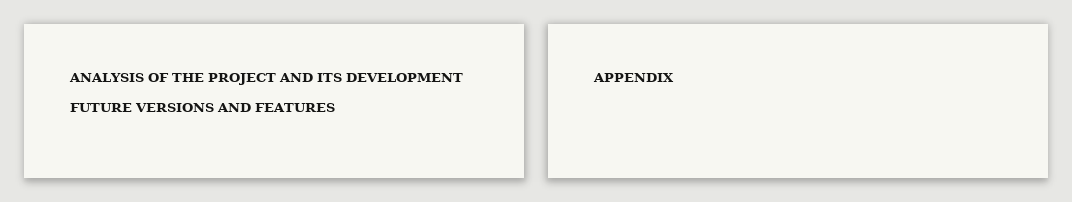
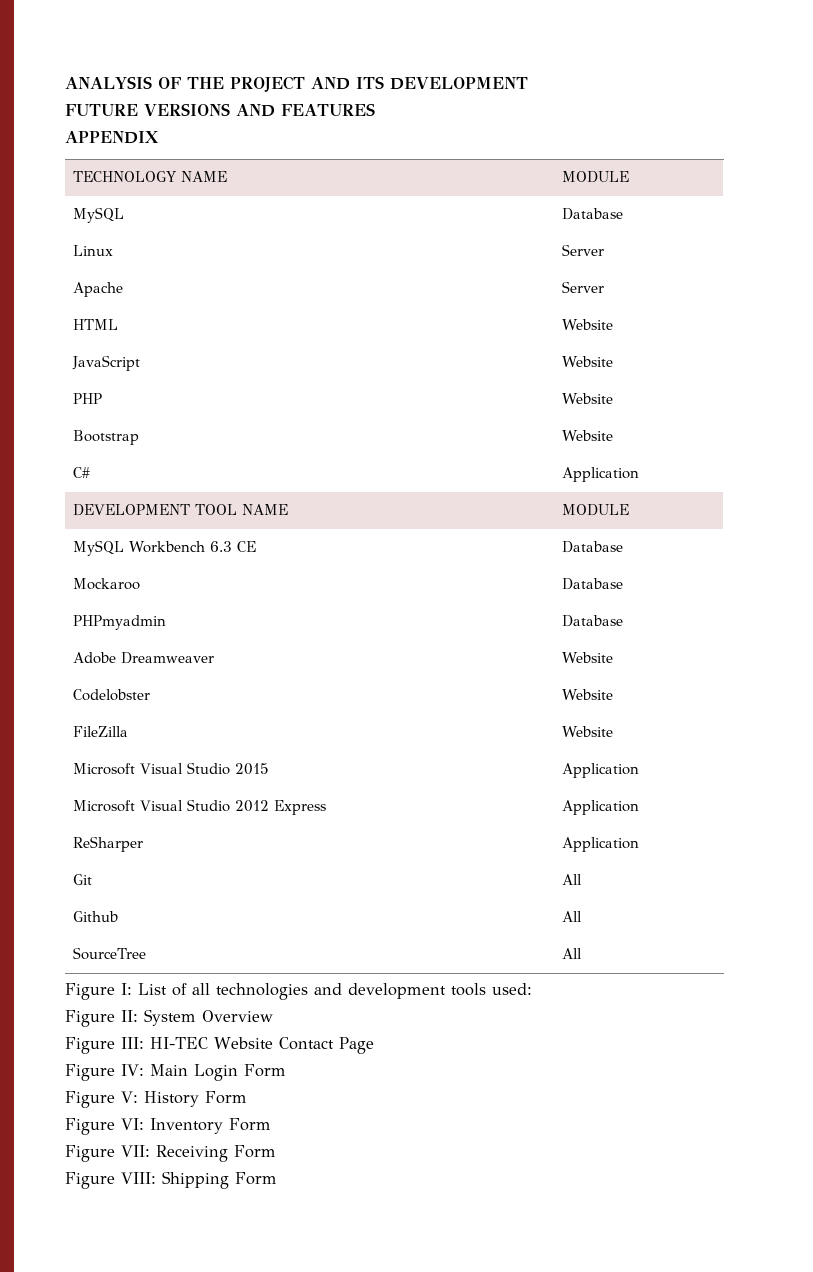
(674, 77) none -> [72,171,227,182] [561,171,629,183] [72,207,124,223] [561,208,623,220] [72,245,113,256] [561,244,604,256] [72,282,123,297] [561,281,604,293] [72,319,118,330] [561,319,614,330] [71,355,140,371] [561,356,614,367] [72,393,102,404] [561,393,614,404] [72,430,139,445] [561,430,614,441] [72,467,90,478] [561,467,639,482] [72,504,288,516] [561,504,629,516] [72,540,257,556] [561,541,623,553] [72,578,140,590] [561,578,623,590] [72,615,166,630] [561,615,623,627] [72,652,214,664] [561,652,614,663] [72,689,150,701] [561,689,614,700] [72,726,128,737] [561,726,614,737] [72,762,269,775] [561,763,639,778] [72,799,326,815] [561,800,639,815] [72,836,143,852] [561,837,639,852] [72,874,92,885] [561,874,582,885] [72,911,118,922] [561,911,582,922] [72,947,147,960] [561,948,582,959] [65,983,532,1000] [65,1009,273,1027] [65,1037,374,1054] [65,1064,286,1081] [65,1091,247,1108] [65,1118,271,1135] [65,1145,276,1162] [65,1171,277,1189] // TECHNOLOGY NAME | MODULE // MySQL | Database // Linux | Server // Apache | Server // HTML | Website // JavaScript | Website // PHP | Website // Bootstrap | Website // C# | Application // DEVELOPMENT TOOL NAME | MODULE // MySQL Workbench 6.3 CE | Database // Mockaroo | Database // PHPmyadmin | Database // Adobe Dreamweaver | Website // Codelobster | Website // FileZilla | Website // Microsoft Visual Studio 2015 | Application // Microsoft Visual Studio 2012 Express | Application // ReSharper | Application // Git | All // Github | All // SourceTree | All // Figure I: List of all technologies and development tools used: // Figure II: System Overview // Figure III: HI-TEC Website Contact Page // Figure IV: Main Login Form // Figure V: History Form // Figure VI: Inventory Form // Figure VII: Receiving Form // Figure VIII: Shipping Form

